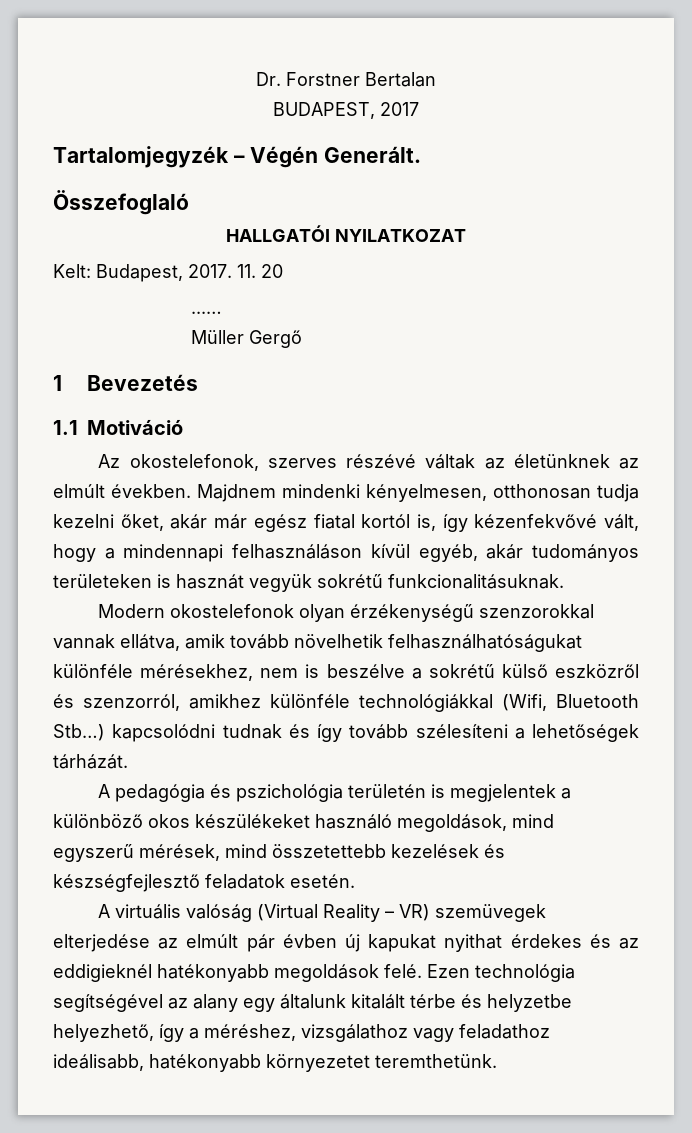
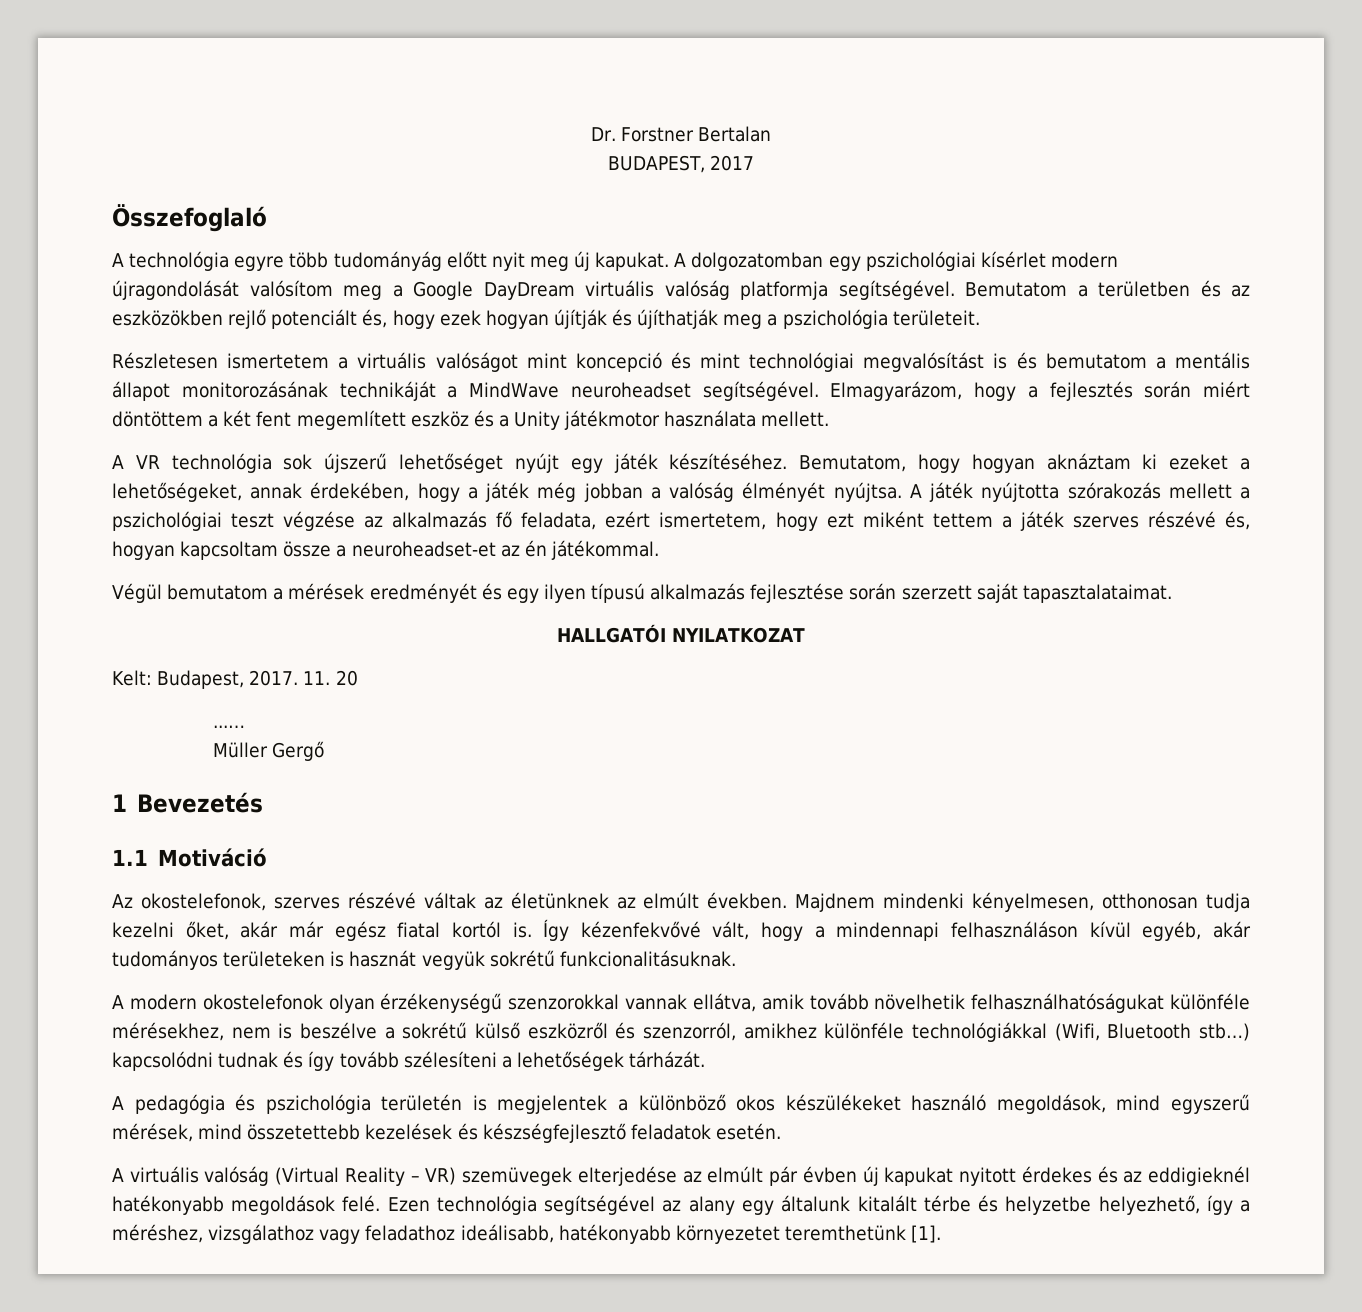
[53,146,422,168] [53,190,189,215] Tartalomjegyzék – Végén Generált. // Összefoglaló -> [112,204,267,232] [112,251,1118,271] [112,280,1250,300] [112,309,980,329] [112,352,1250,372] [112,381,1250,401] [112,410,830,430] [112,453,1250,473] [112,482,1251,502] [112,511,1250,531] [112,540,659,560] [112,583,1172,603] Összefoglaló // A technológia egyre több tudományág előtt nyit meg új kapukat. A dolgozatomban egy pszichológiai kísérlet modern újragondolását valósítom meg a Google DayDream virtuális valóság platformja segítségével. Bemutatom a területben és az eszközökben rejlő potenciált és, hogy ezek hogyan újítják és újíthatják meg a pszichológia területeit. // Részletesen ismertetem a virtuális valóságot mint koncepció és mint technológiai megvalósítást is és bemutatom a mentális állapot monitorozásának technikáját a MindWave neuroheadset segítségével. Elmagyarázom, hogy a fejlesztés során miért döntöttem a két fent megemlített eszköz és a Unity játékmotor használata mellett. // A VR technológia sok újszerű lehetőséget nyújt egy játék készítéséhez. Bemutatom, hogy hogyan aknáztam ki ezeket a lehetőségeket, annak érdekében, hogy a játék még jobban a valóság élményét nyújtsa. A játék nyújtotta szórakozás mellett a pszichológiai teszt végzése az alkalmazás fő feladata, ezért ismertetem, hogy ezt miként tettem a játék szerves részévé és, hogyan kapcsoltam össze a neuroheadset-et az én játékommal. // Végül bemutatom a mérések eredményét és egy ilyen típusú alkalmazás fejlesztése során szerzett saját tapasztalataimat.
[416,514,468,532] is, így -> [512,919,570,941] is. Így
[98,604,166,618] Modern -> [112,994,197,1010] A modern
[53,724,105,741] Stb…) -> [1198,1023,1250,1041] stb…)
[444,934,503,952] nyithat -> [959,1167,1017,1186] nyitott
[375,1054,497,1068] teremthetünk. -> [784,1225,942,1243] teremthetünk [1].

